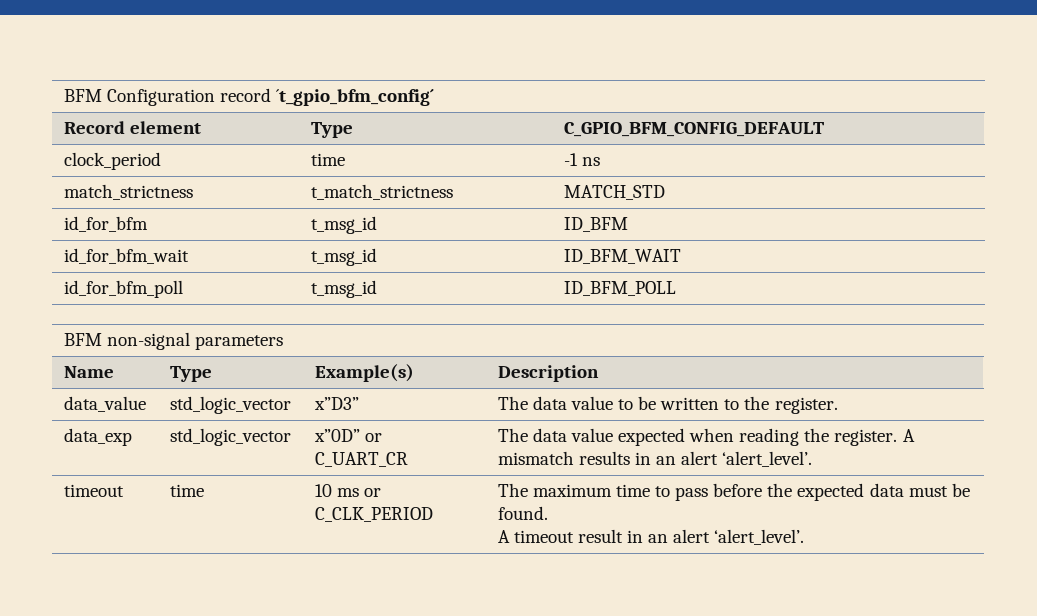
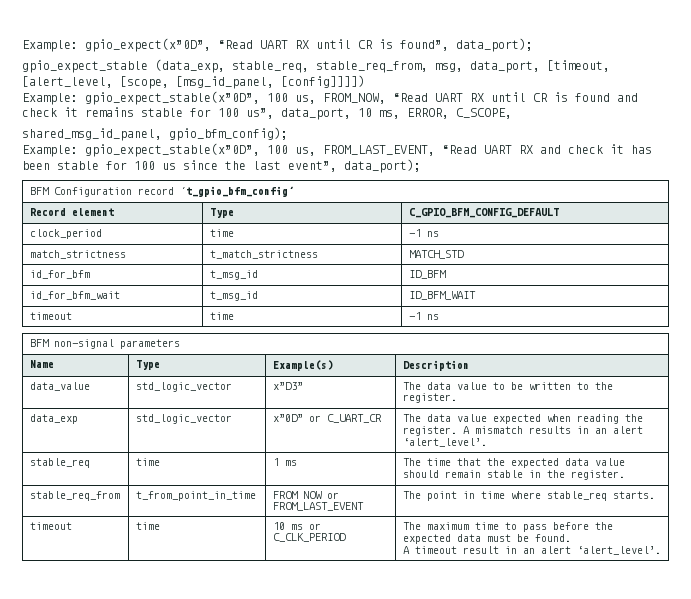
(63, 95) none -> [22,38,533,52] [22,59,610,73] [22,75,365,89] [22,91,638,105] [22,107,512,120] [22,127,288,141] [22,143,652,157] [22,159,421,173] Example: gpio_expect(x”0D”, “Read UART RX until CR is found”, data_port); // gpio_expect_stable (data_exp, stable_req, stable_req_from, msg, data_port, [timeout, [alert_level, [scope, [msg_id_panel, [config]]]]) // Example: gpio_expect_stable(x”0D”, 100 us, FROM_NOW, “Read UART RX until CR is found and check it remains stable for 100 us”, data_port, 10 ms, ERROR, C_SCOPE, // shared_msg_id_panel, gpio_bfm_config); // Example: gpio_expect_stable(x”0D”, 100 us, FROM_LAST_EVENT, “Read UART RX and check it has been stable for 100 us since the last event”, data_port); //
[63,280,183,298] [310,280,377,298] [563,281,676,296] id_for_bfm_poll | t_msg_id | ID_BFM_POLL -> [29,312,72,320] [209,312,234,320] [408,312,439,320] timeout | time | -1 ns
(813, 459) none -> [29,458,90,468] [135,458,160,466] [272,458,297,466] [402,458,625,468] [402,470,625,480] [29,491,120,501] [135,491,256,501] [272,491,339,499] [272,502,364,511] [402,491,655,501] // stable_req | time | 1 ms | The time that the expected data value should remain stable in the register. // stable_req_from | t_from_point_in_time | FROM NOW or FROM_LAST_EVENT | The point in time where stable_req starts.

